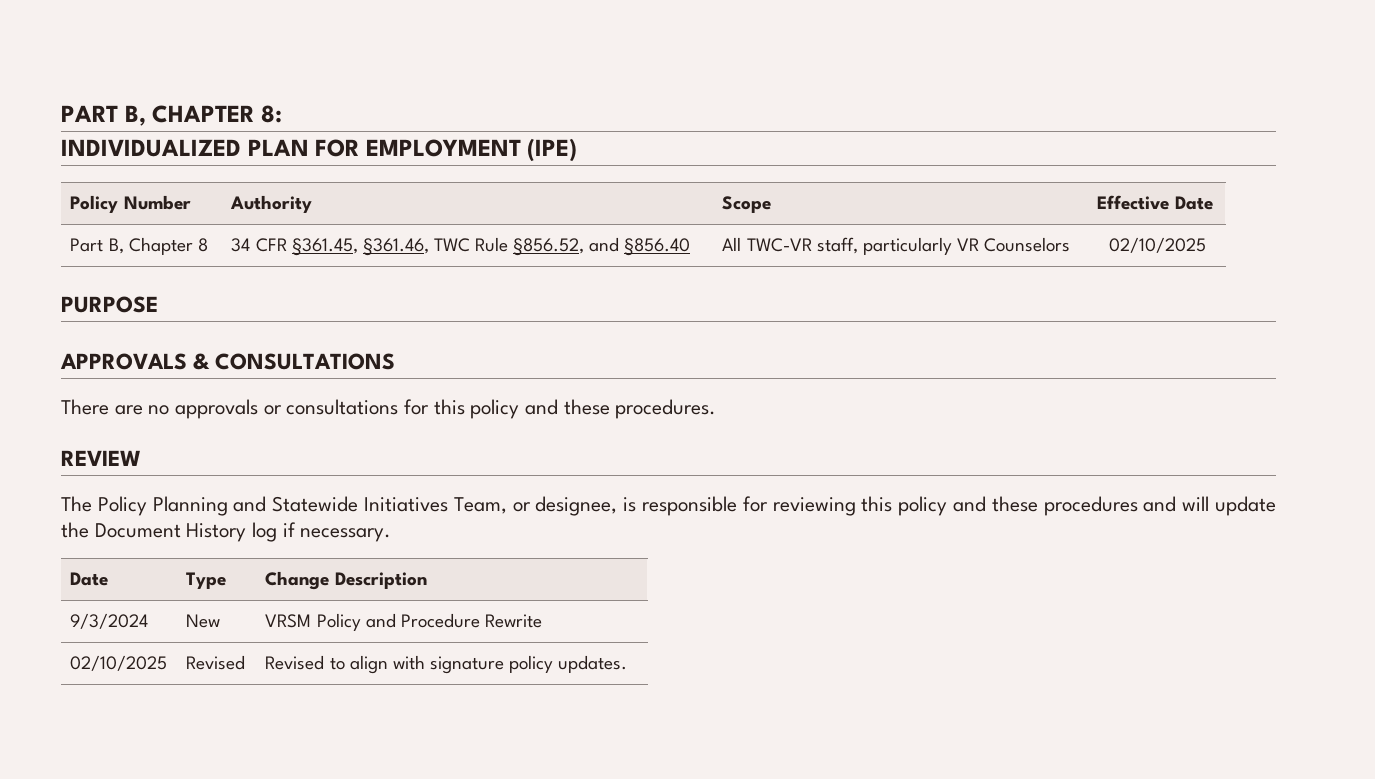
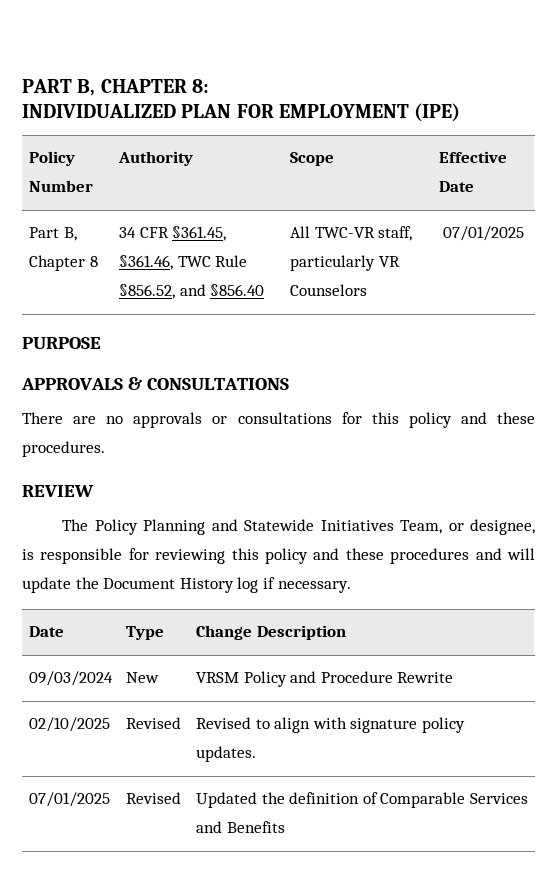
[1108,237,1206,253] 02/10/2025 -> [443,226,524,241] 07/01/2025
[70,613,149,629] 9/3/2024 -> [28,671,113,686] 09/03/2024
(628, 664) none -> [28,792,110,807] [125,792,181,804] [195,792,528,808] [195,821,285,833] // 07/01/2025 | Revised | Updated the definition of Comparable Services and Benefits

